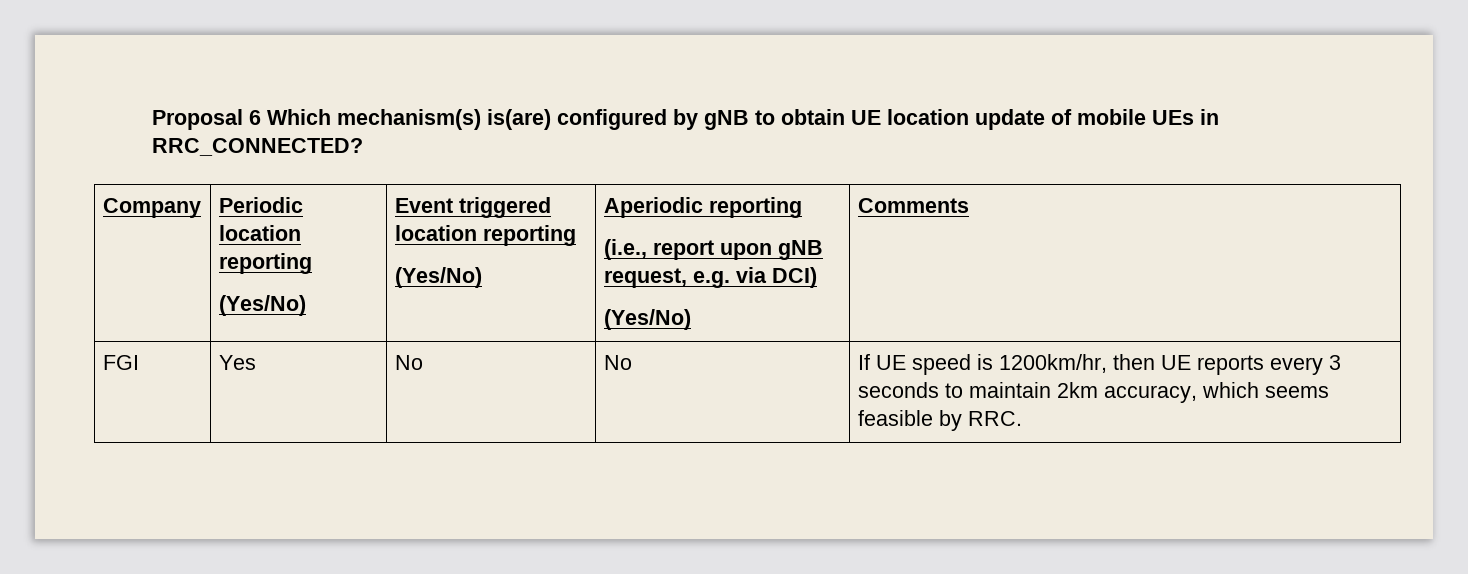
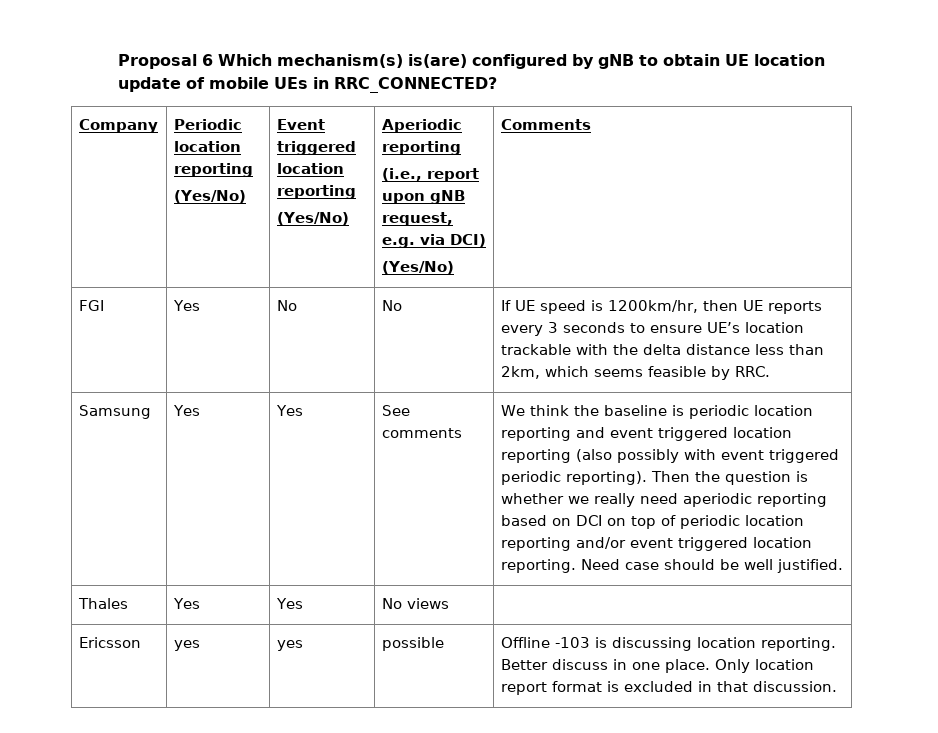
[968,382,1197,403] maintain 2km accuracy, -> [649,322,804,333] [500,344,824,355] [500,366,540,379] ensure UE’s location trackable with the delta distance less than 2km,
(1022, 418) none -> [78,405,151,419] [172,405,200,416] [275,405,303,416] [381,405,410,416] [381,428,462,438] [500,405,813,419] [500,427,792,441] [500,449,839,463] [500,471,808,485] [500,493,827,507] [500,515,804,529] [500,537,812,551] [500,559,843,573] [77,598,128,609] [172,598,200,609] [275,598,303,609] [381,598,449,609] [78,637,141,648] [173,640,200,651] [276,640,303,651] [381,637,444,651] [500,637,836,651] [500,659,814,673] [500,681,837,695] // Samsung | Yes | Yes | See comments | We think the baseline is periodic location reporting and event triggered location reporting (also possibly with event triggered periodic reporting). Then the question is whether we really need aperiodic reporting based on DCI on top of periodic location reporting and/or event triggered location reporting. Need case should be well justified. // Thales | Yes | Yes | No views | // Ericsson | yes | yes | possible | Offline -103 is discussing location reporting. Better discuss in one place. Only location report format is excluded in that discussion.

